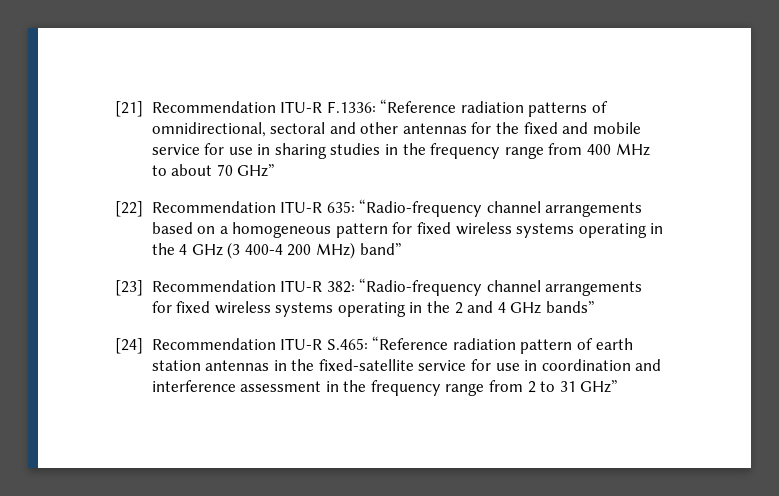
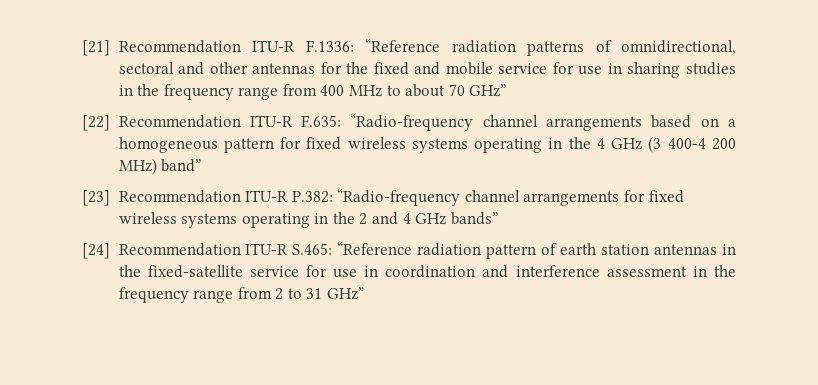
[326,201,355,213] 635: -> [301,115,342,127] F.635:
[326,281,355,293] 382: -> [291,191,333,203] P.382:

